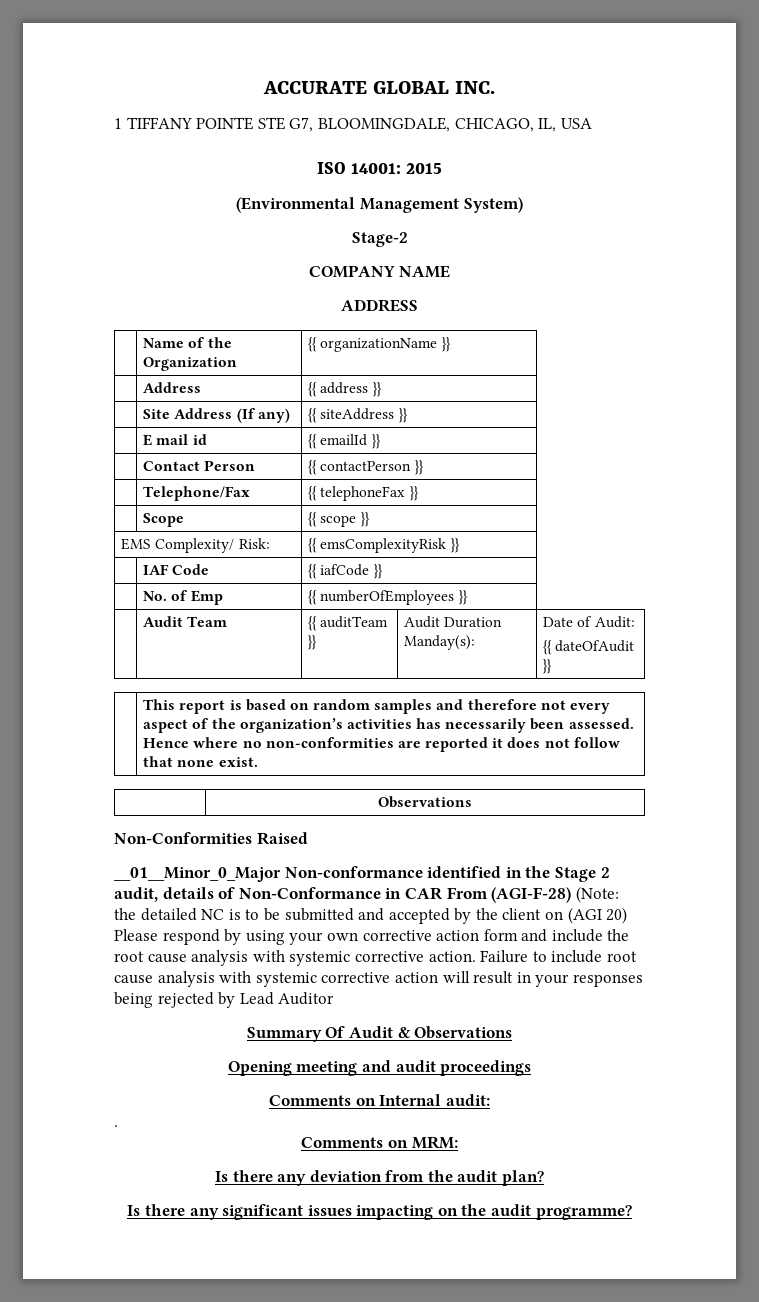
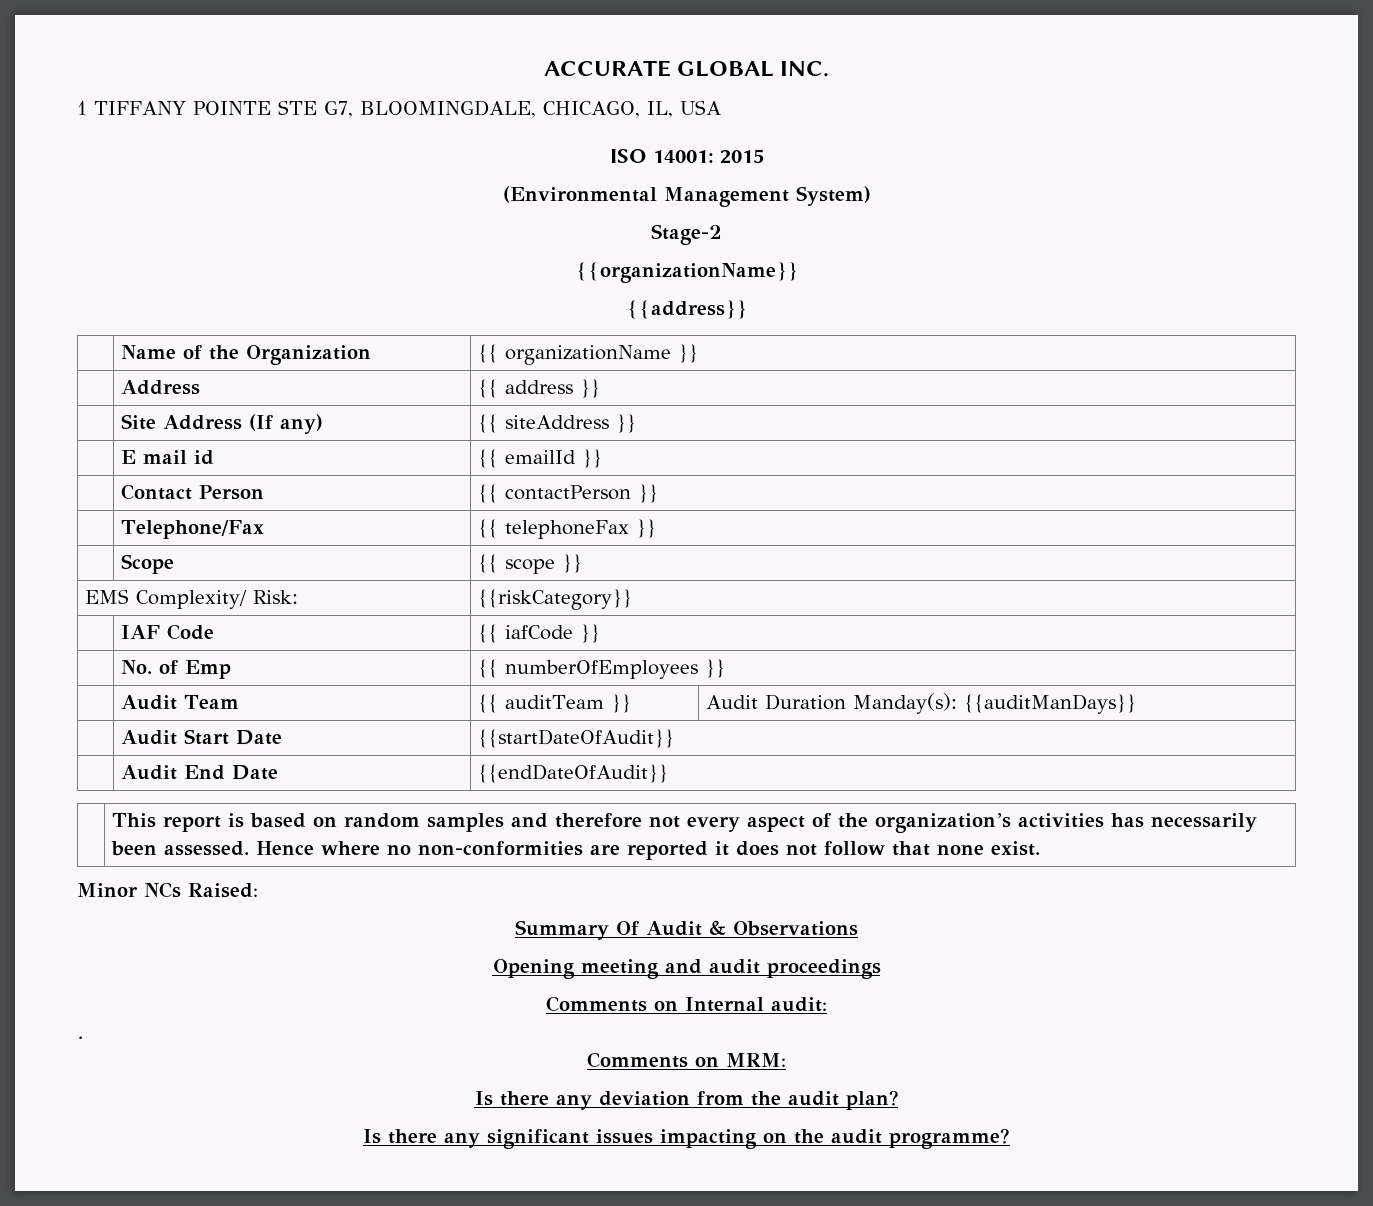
[308,265,451,278] [341,299,418,312] COMPANY NAME // ADDRESS -> [575,262,798,283] [626,300,747,319] {{organizationName}} // {{address}}
[308,538,460,553] {{ emsComplexityRisk }} -> [478,589,633,610] {{riskCategory}}
[543,616,635,628] [543,640,635,655] [543,659,553,674] | Date of Audit: // {{ dateOfAudit }} -> [964,694,1137,714] [121,729,283,745] [478,729,675,748] [121,765,279,780] [478,764,669,783] {{auditManDays}} // | Audit Start Date | {{startDateOfAudit}} // | Audit End Date | {{endDateOfAudit}}
[378,796,472,808] [114,832,308,845] [114,866,610,882] [114,886,619,903] [114,907,628,924] [114,929,630,945] [114,950,637,966] [114,971,643,987] [114,992,335,1008] // | Observations // Non-Conformities Raised // __01__Minor_0_Major Non-conformance identified in the Stage 2 audit, details of Non-Conformance in CAR From (AGI-F-28) (Note: the detailed NC is to be submitted and accepted by the client on (AGI 20) Please respond by using your own corrective action form and include the root cause analysis with systemic corrective action. Failure to include root cause analysis with systemic corrective action will result in your responses being rejected by Lead Auditor -> [77,882,258,898] // Minor NCs Raised:

